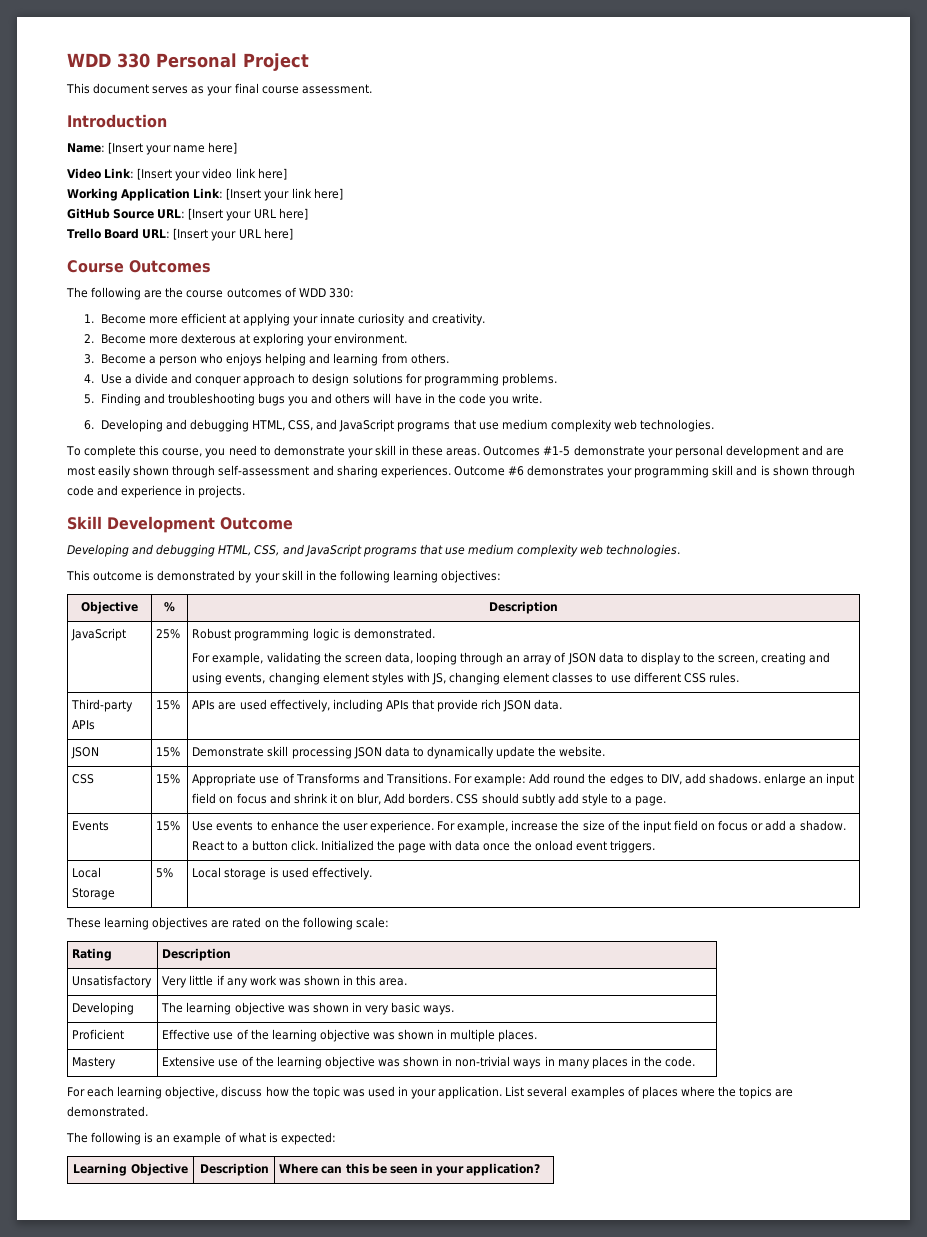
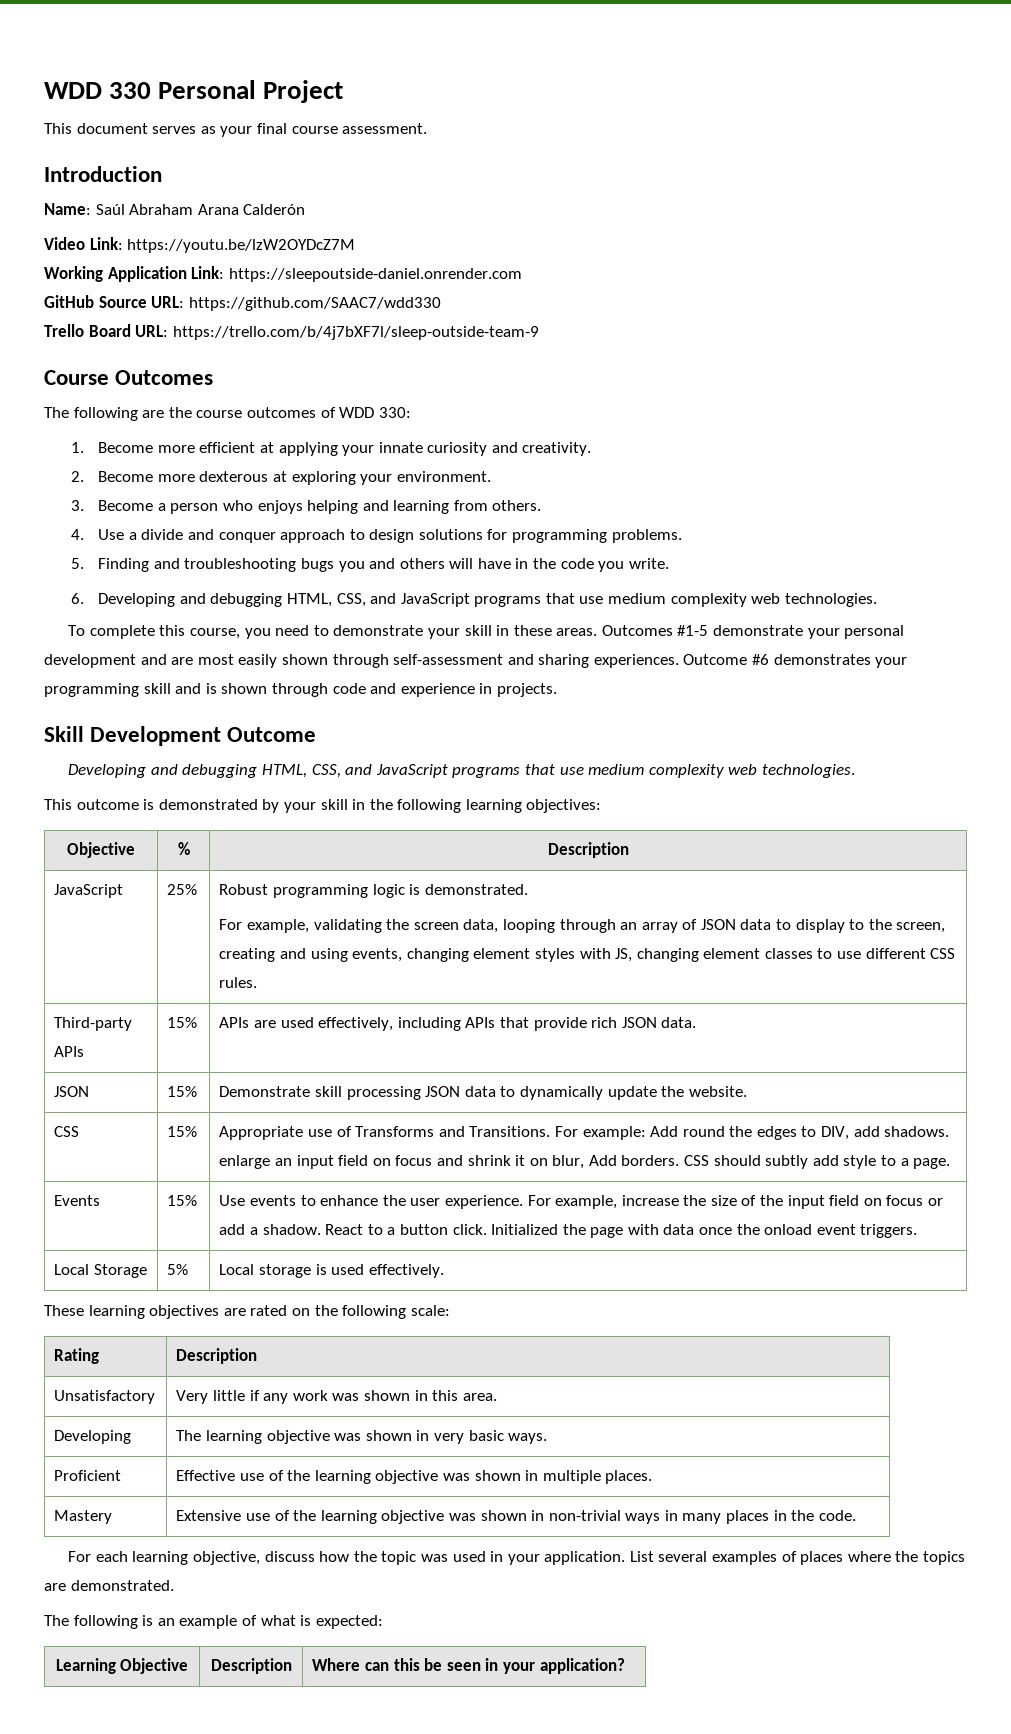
[108,142,238,155] [67,168,287,181] [Insert your name here] // Video Link: [Insert your video link here] -> [95,204,306,215] [44,237,356,253] Saúl Abraham Arana Calderón // Video Link: https://youtu.be/lzW2OYDcZ7M
[226,188,343,201] [Insert your link here] -> [228,268,522,282] https://sleepoutside-daniel.onrender.com
[188,208,308,221] [Insert your URL here] -> [188,297,441,311] https://github.com/SAAC7/wdd330
[173,228,293,241] [Insert your URL here] -> [172,326,539,340] https://trello.com/b/4j7bXF7l/sleep-outside-team-9

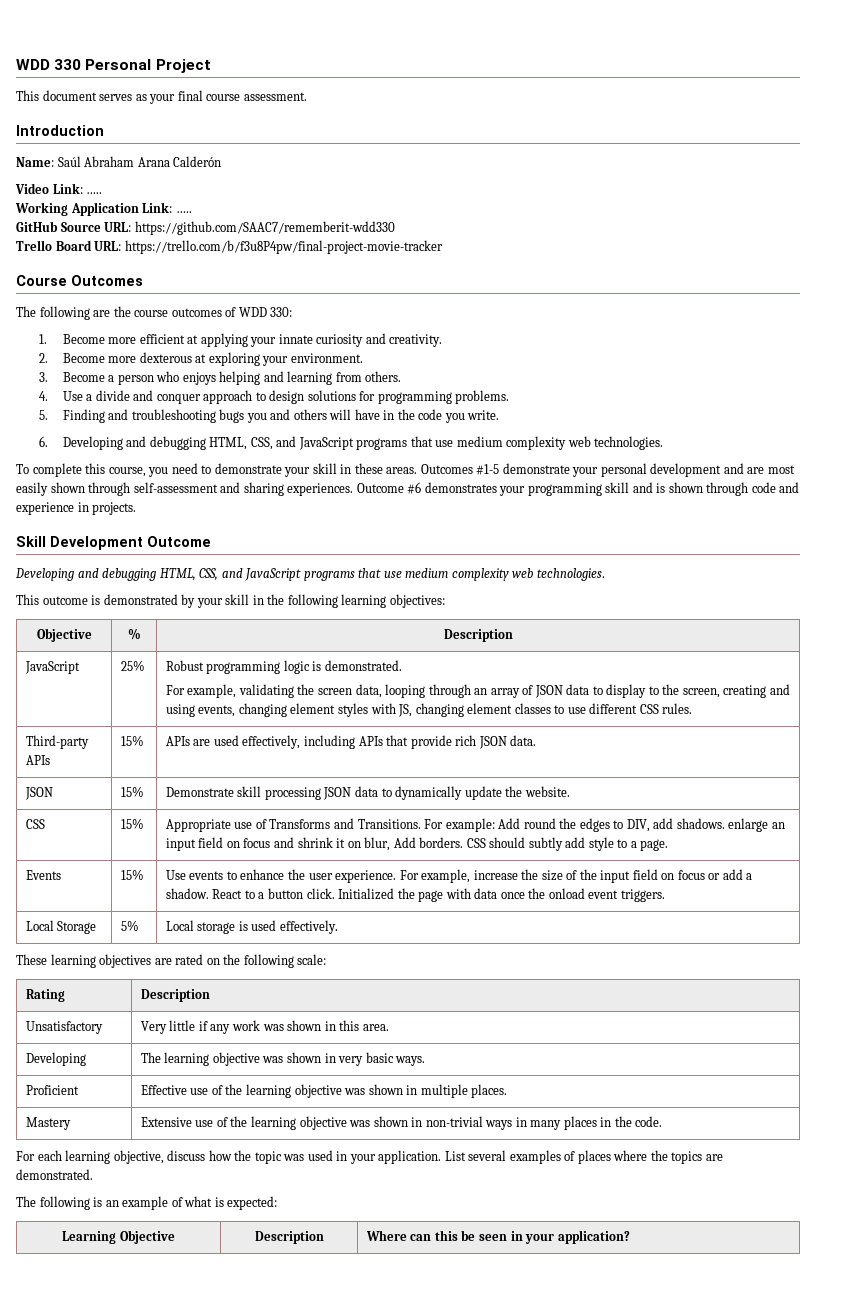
[127,239,356,253] https://youtu.be/lzW2OYDcZ7M -> [86,192,103,194] …..
[228,268,522,282] https://sleepoutside-daniel.onrender.com -> [175,211,192,213] …..
[188,297,441,311] https://github.com/SAAC7/wdd330 -> [134,221,395,235] https://github.com/SAAC7/rememberit-wdd330
[172,326,539,340] https://trello.com/b/4j7bXF7l/sleep-outside-team-9 -> [124,240,443,254] https://trello.com/b/f3u8P4pw/final-project-movie-tracker

